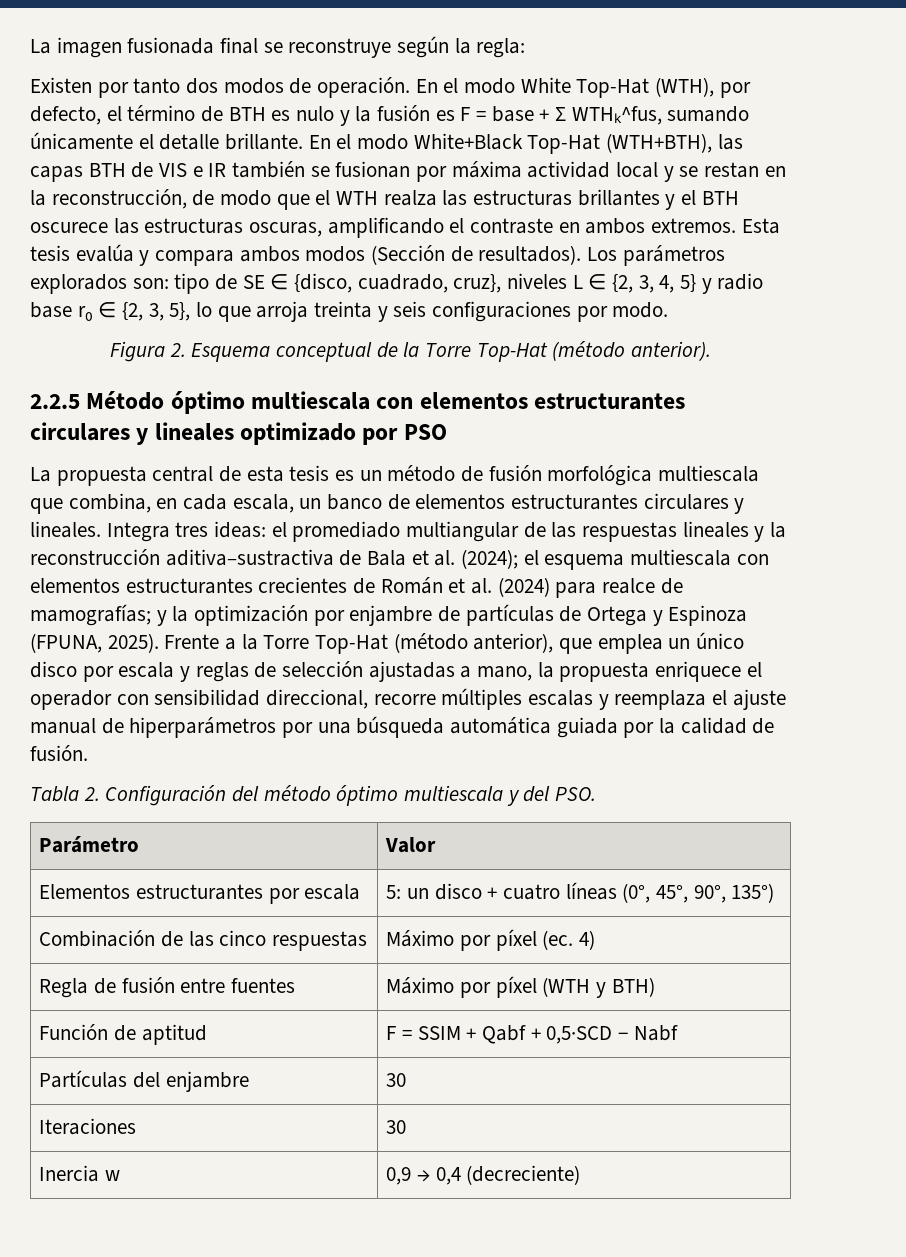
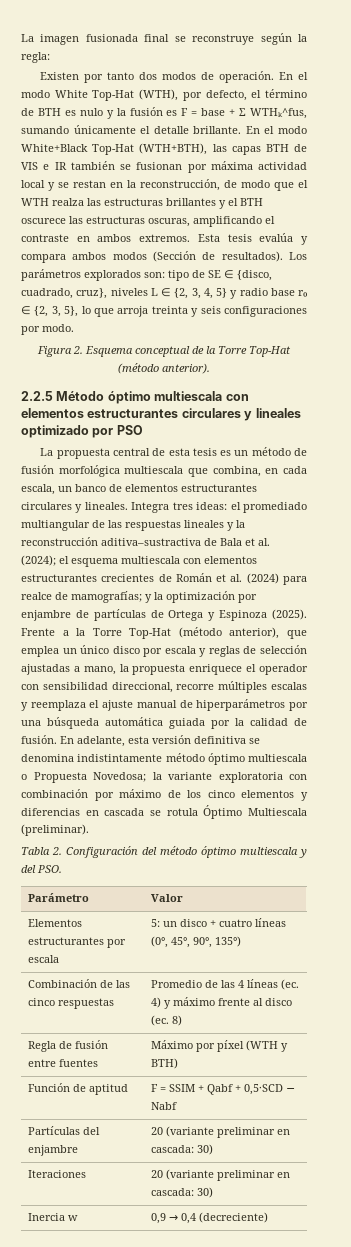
[30,633,159,653] (FPUNA, 2025). -> [272,609,307,620] (2025).
(88, 753) none -> [60,735,260,747] [21,753,307,765] [21,772,307,783] [21,789,308,801] [21,805,307,819] [21,824,89,836] En adelante, esta versión definitiva se denomina indistintamente método óptimo multiescala o Propuesta Novedosa; la variante exploratoria con combinación por máximo de los cinco elementos y diferencias en cascada se rotula Óptimo Multiescala (preliminar).
[386,929,596,951] Máximo por píxel (ec. 4) -> [151,979,300,990] [151,997,293,1009] [151,1015,183,1026] Promedio de las 4 líneas (ec. 4) y máximo frente al disco (ec. 8)
[386,1073,407,1087] [39,1118,137,1135] [386,1120,407,1134] 30 // Iteraciones | 30 -> [151,1126,291,1138] [151,1144,214,1155] [28,1170,87,1178] [151,1169,291,1181] [151,1187,214,1198] 20 (variante preliminar en cascada: 30) // Iteraciones | 20 (variante preliminar en cascada: 30)

